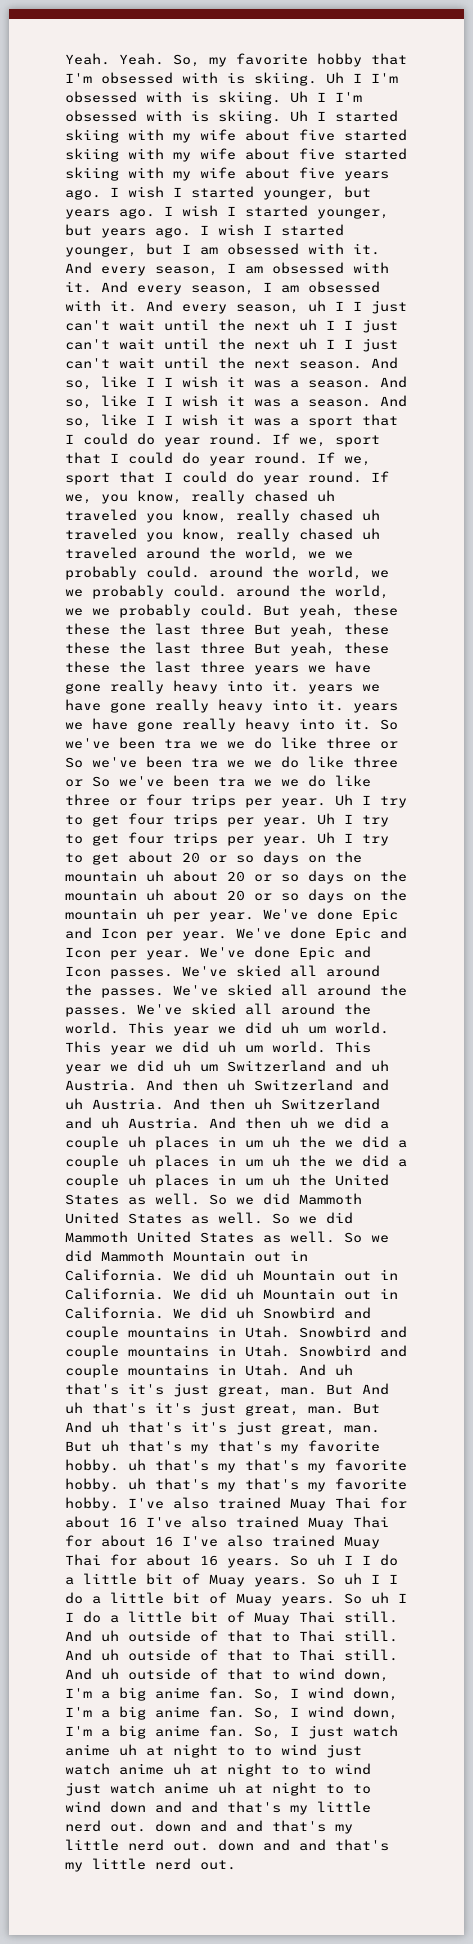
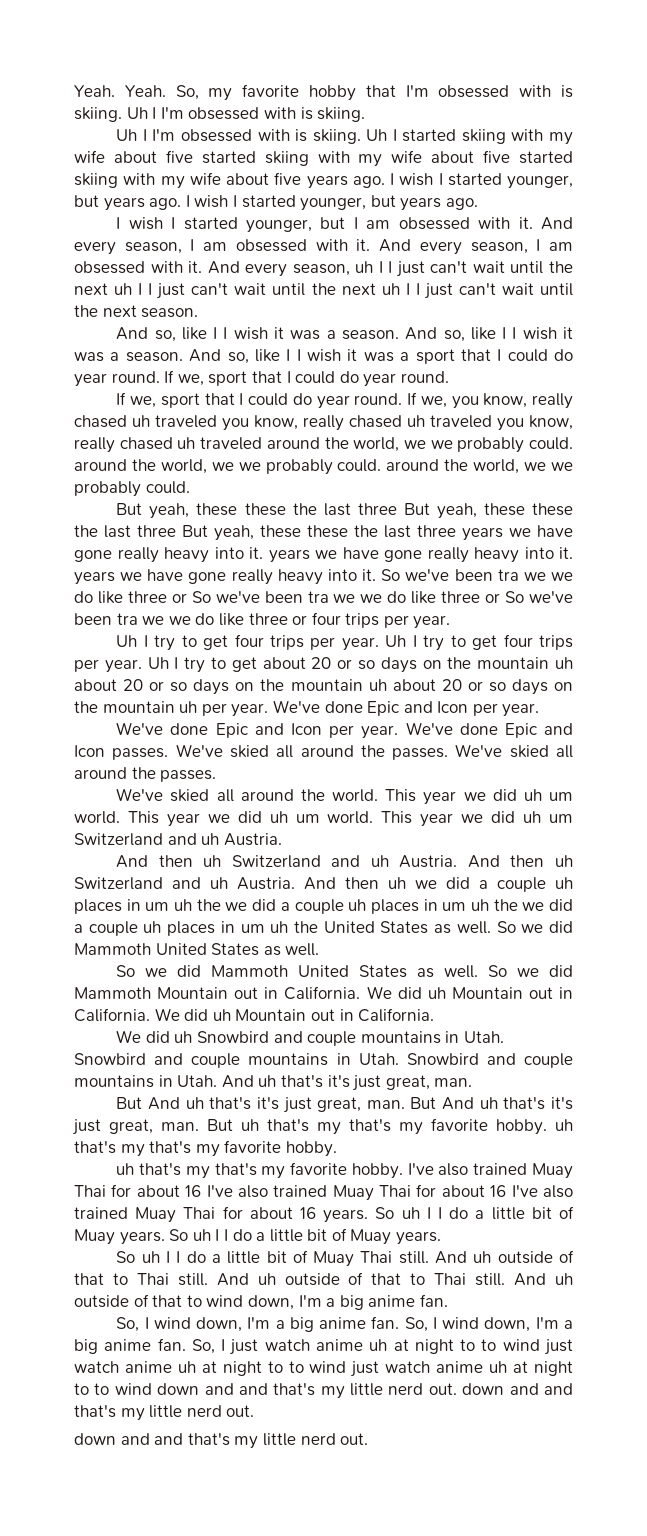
(281, 98) none -> (366, 114) //
(191, 232) none -> (478, 204) //
(362, 365) none -> (199, 313) //
(308, 458) none -> (449, 377) //
(254, 610) none -> (190, 487) //
(326, 803) none -> (451, 622) //
(227, 936) none -> (540, 710) //
(128, 1012) none -> (217, 776) //
(137, 1085) none -> (282, 839) //
(263, 1218) none -> (320, 949) //
(164, 1313) none -> (435, 1015) //
(317, 1391) none -> (473, 1082) //
(119, 1485) none -> (337, 1149) //
(335, 1601) none -> (442, 1238) //
(245, 1693) none -> (448, 1300) //
(209, 1846) none -> (255, 1411) //

